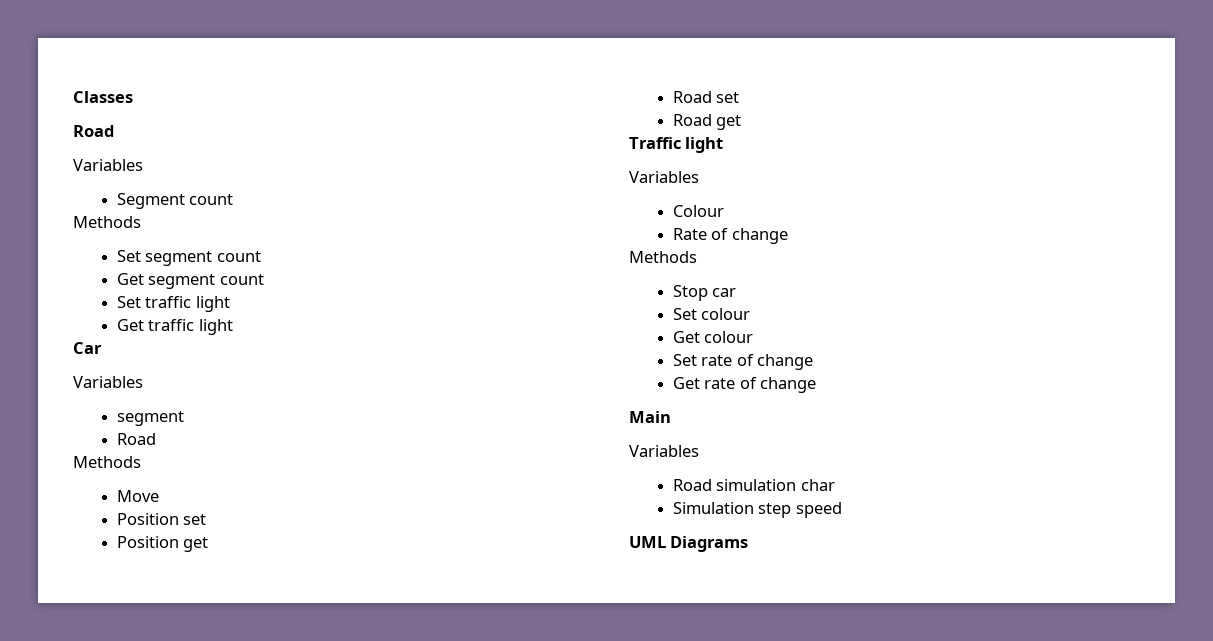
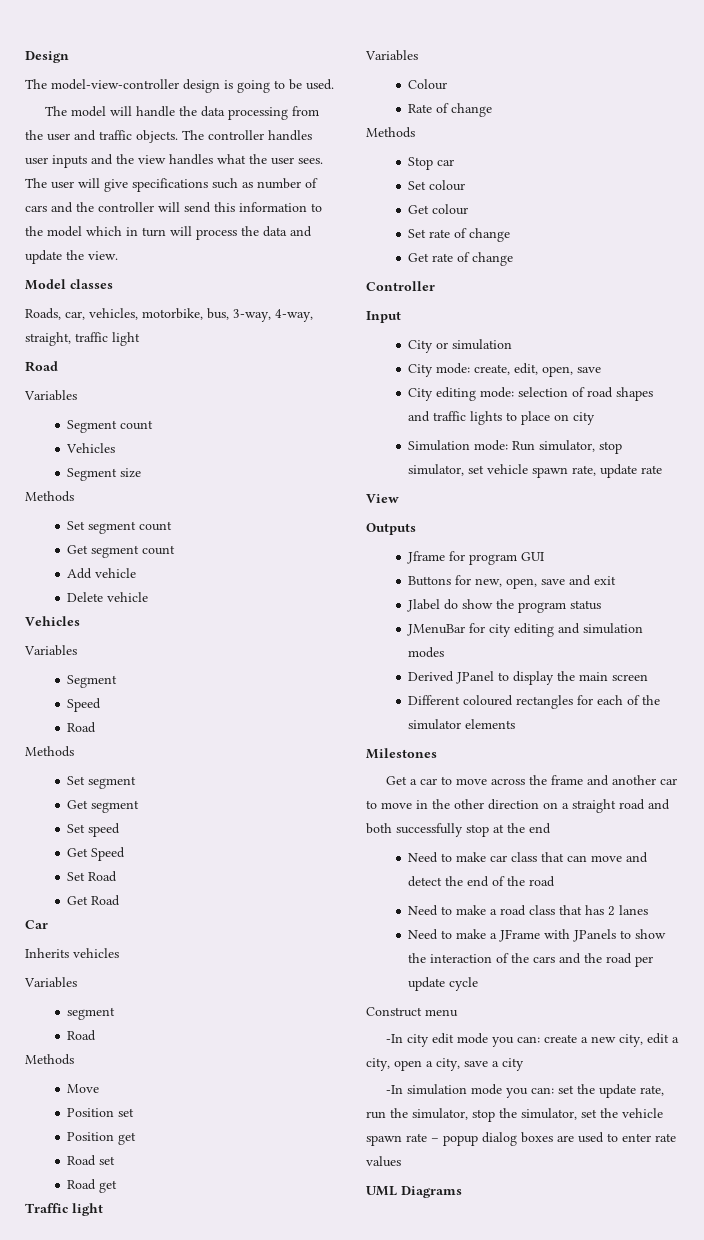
[73,91,133,103] Classes -> [25,51,69,63] [25,79,334,93] [44,106,319,120] [25,130,312,143] [25,154,323,168] [25,178,318,192] [25,202,322,213] [25,226,312,240] [25,250,118,264] [25,279,113,290] [25,308,313,322] [25,332,140,346] Design // The model-view-controller design is going to be used. // The model will handle the data processing from the user and traffic objects. The controller handles user inputs and the view handles what the user sees. The user will give specifications such as number of cars and the controller will send this information to the model which in turn will process the data and update the view. // Model classes // Roads, car, vehicles, motorbike, bus, 3-way, 4-way, straight, traffic light
(234, 199) none -> [66,443,116,453] [67,468,142,481] // Vehicles // Segment size
[116,296,230,312] [116,319,233,335] // Set traffic light // Get traffic light -> [67,568,137,579] [67,592,149,602] [25,616,80,626] [24,645,77,656] [67,675,118,688] [67,698,102,712] [67,722,97,733] [25,746,74,757] [67,776,137,789] [67,800,140,813] [67,823,121,837] [67,847,126,861] [67,871,118,882] [67,895,121,906] // Add vehicle // Delete vehicle // Vehicles // Variables // Segment // Speed // Road // Methods // Set segment // Get segment // Set speed // Get Speed // Set Road // Get Road
(102, 348) none -> [25,948,119,958] // Inherits vehicles
[629,411,671,423] [629,445,699,457] [672,479,835,491] [672,502,842,518] Main // Variables // Road simulation char // Simulation step speed -> [366,281,435,291] [366,311,401,323] [408,339,513,353] [408,363,602,377] [408,387,654,401] [408,411,596,425] [408,440,623,454] [408,464,663,478] [366,494,399,503] [366,523,416,535] [407,551,545,565] [408,575,617,589] [407,599,602,613] [407,623,644,637] [408,647,445,658] [408,671,649,685] [408,695,661,709] [408,719,516,730] [366,748,437,759] [385,775,677,786] [366,799,670,813] [366,823,551,837] [408,852,649,863] [408,876,556,887] [408,905,649,916] [408,929,667,942] [408,953,654,967] [408,977,479,991] [366,1007,458,1017] [385,1033,679,1047] [366,1058,524,1071] [385,1084,664,1098] [366,1108,663,1122] [366,1132,676,1146] [366,1156,401,1167] Controller // Input // City or simulation // City mode: create, edit, open, save // City editing mode: selection of road shapes and traffic lights to place on city // Simulation mode: Run simulator, stop simulator, set vehicle spawn rate, update rate // View // Outputs // Jframe for program GUI // Buttons for new, open, save and exit // Jlabel do show the program status // JMenuBar for city editing and simulation modes // Derived JPanel to display the main screen // Different coloured rectangles for each of the simulator elements // Milestones // Get a car to move across the frame and another car to move in the other direction on a straight road and both successfully stop at the end // Need to make car class that can move and detect the end of the road // Need to make a road class that has 2 lanes // Need to make a JFrame with JPanels to show the interaction of the cars and the road per update cycle // Construct menu // -In city edit mode you can: create a new city, edit a city, open a city, save a city // -In simulation mode you can: set the update rate, run the simulator, stop the simulator, set the vehicle spawn rate – popup dialog boxes are used to enter rate values

